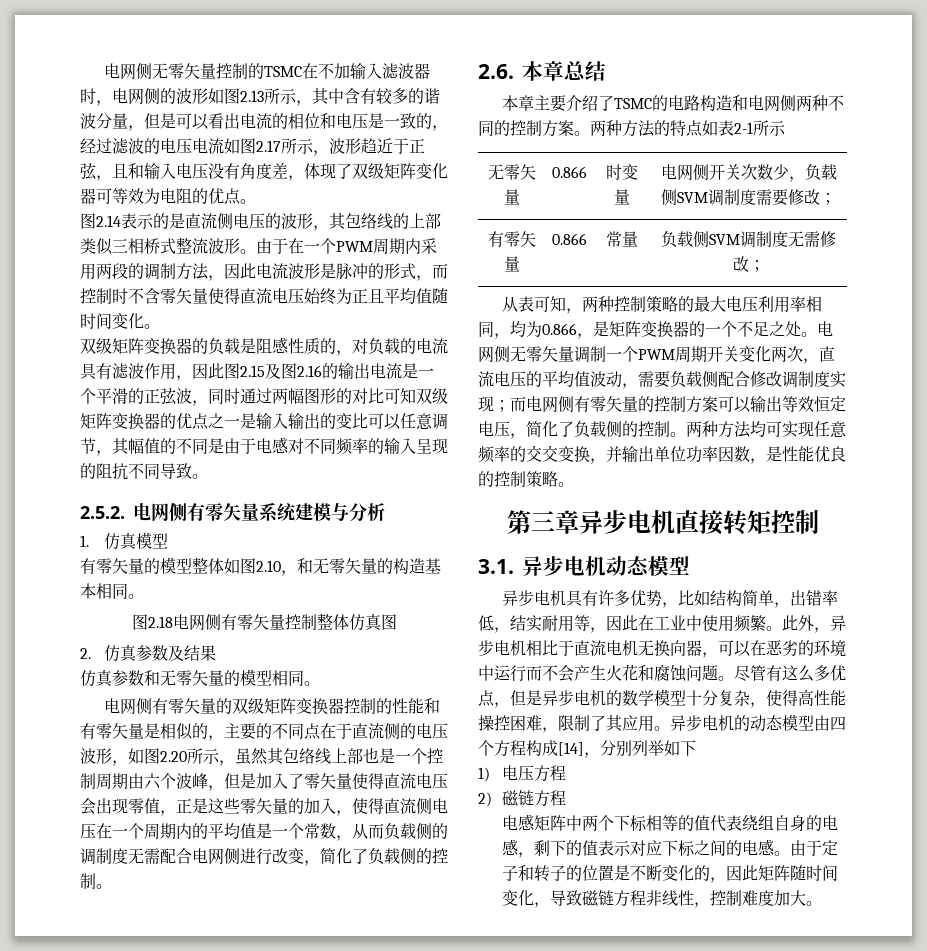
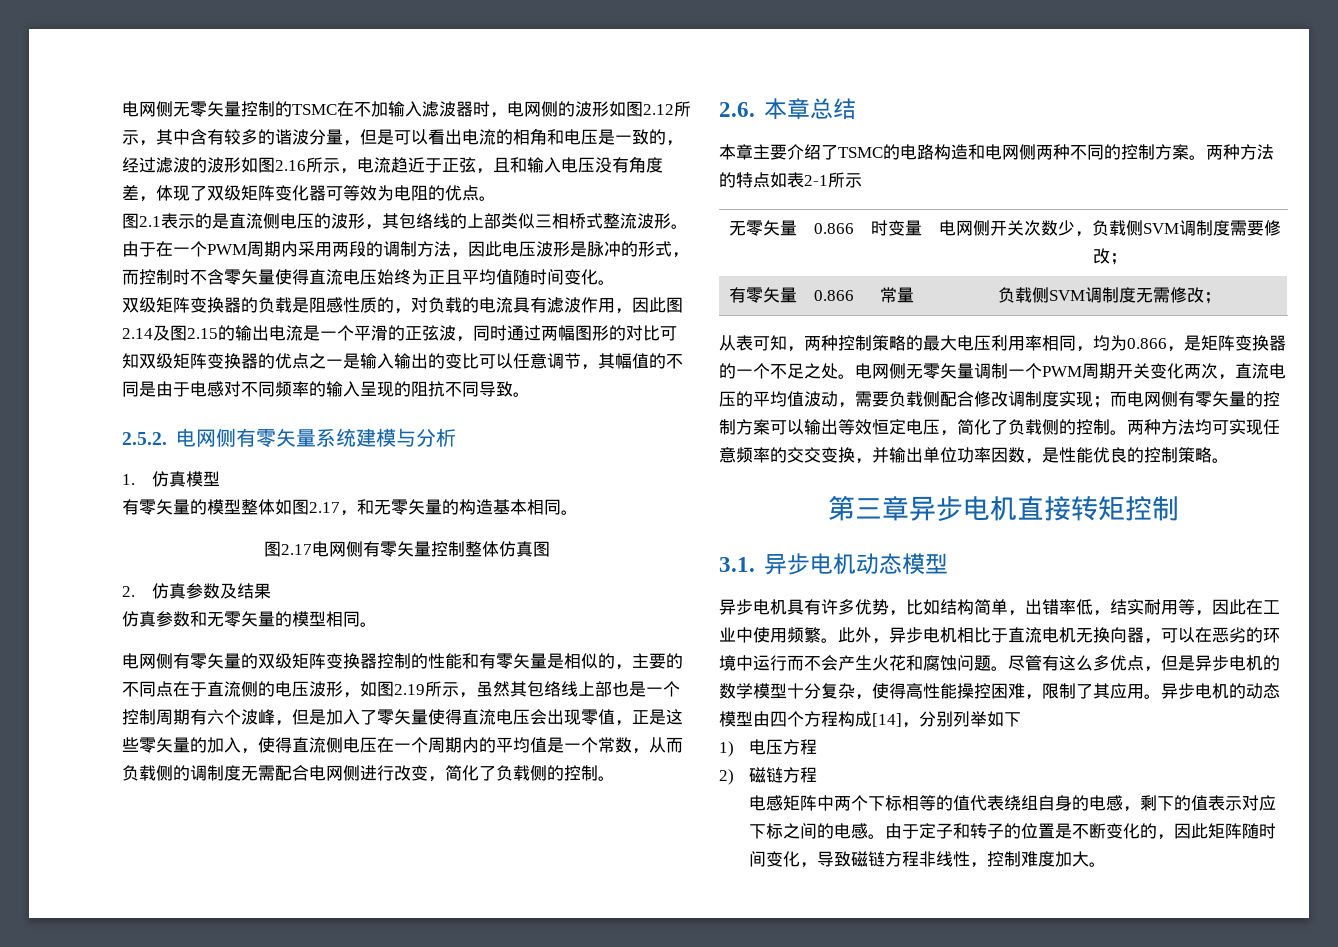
[240,90,264,102] 2.13 -> [643,104,674,115] 2.12
[304,113,320,129] 位 -> [530,128,547,145] 角
[160,138,361,156] 电压电流如图2.17所示，波形 -> [207,157,391,174] 波形如图2.16所示，电流
[96,215,121,227] 2.14 -> [139,216,161,227] 2.1
[272,263,288,279] 流 -> [519,241,536,257] 压
[240,363,322,379] 2.15及图2.16 -> [122,325,218,341] 2.14及图2.15
[256,560,281,572] 2.10 -> [309,502,340,513] 2.17
[148,616,173,628] 2.18 -> [280,544,312,555] 2.17
[160,751,187,762] 2.20 -> [394,684,425,695] 2.19
[128,773,144,789] 由 -> [190,709,207,725] 有

